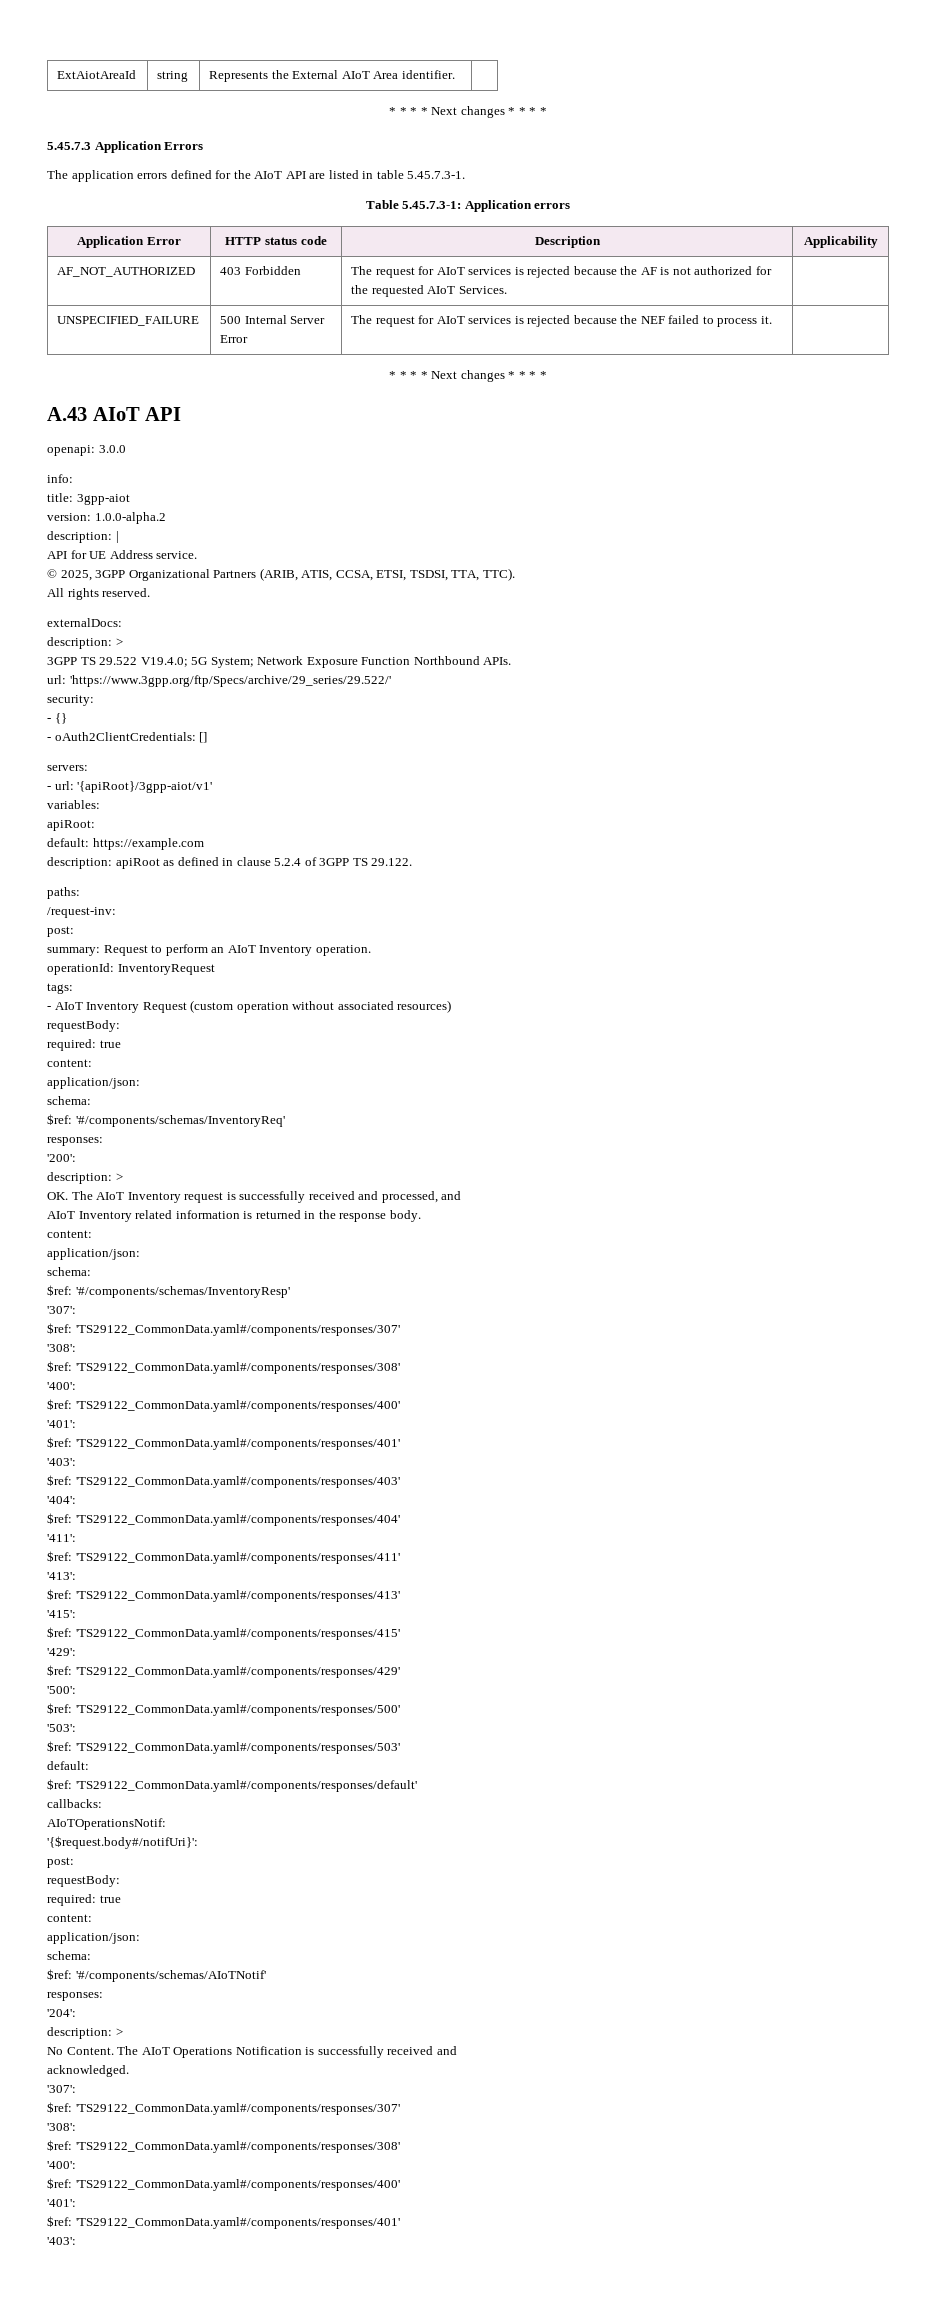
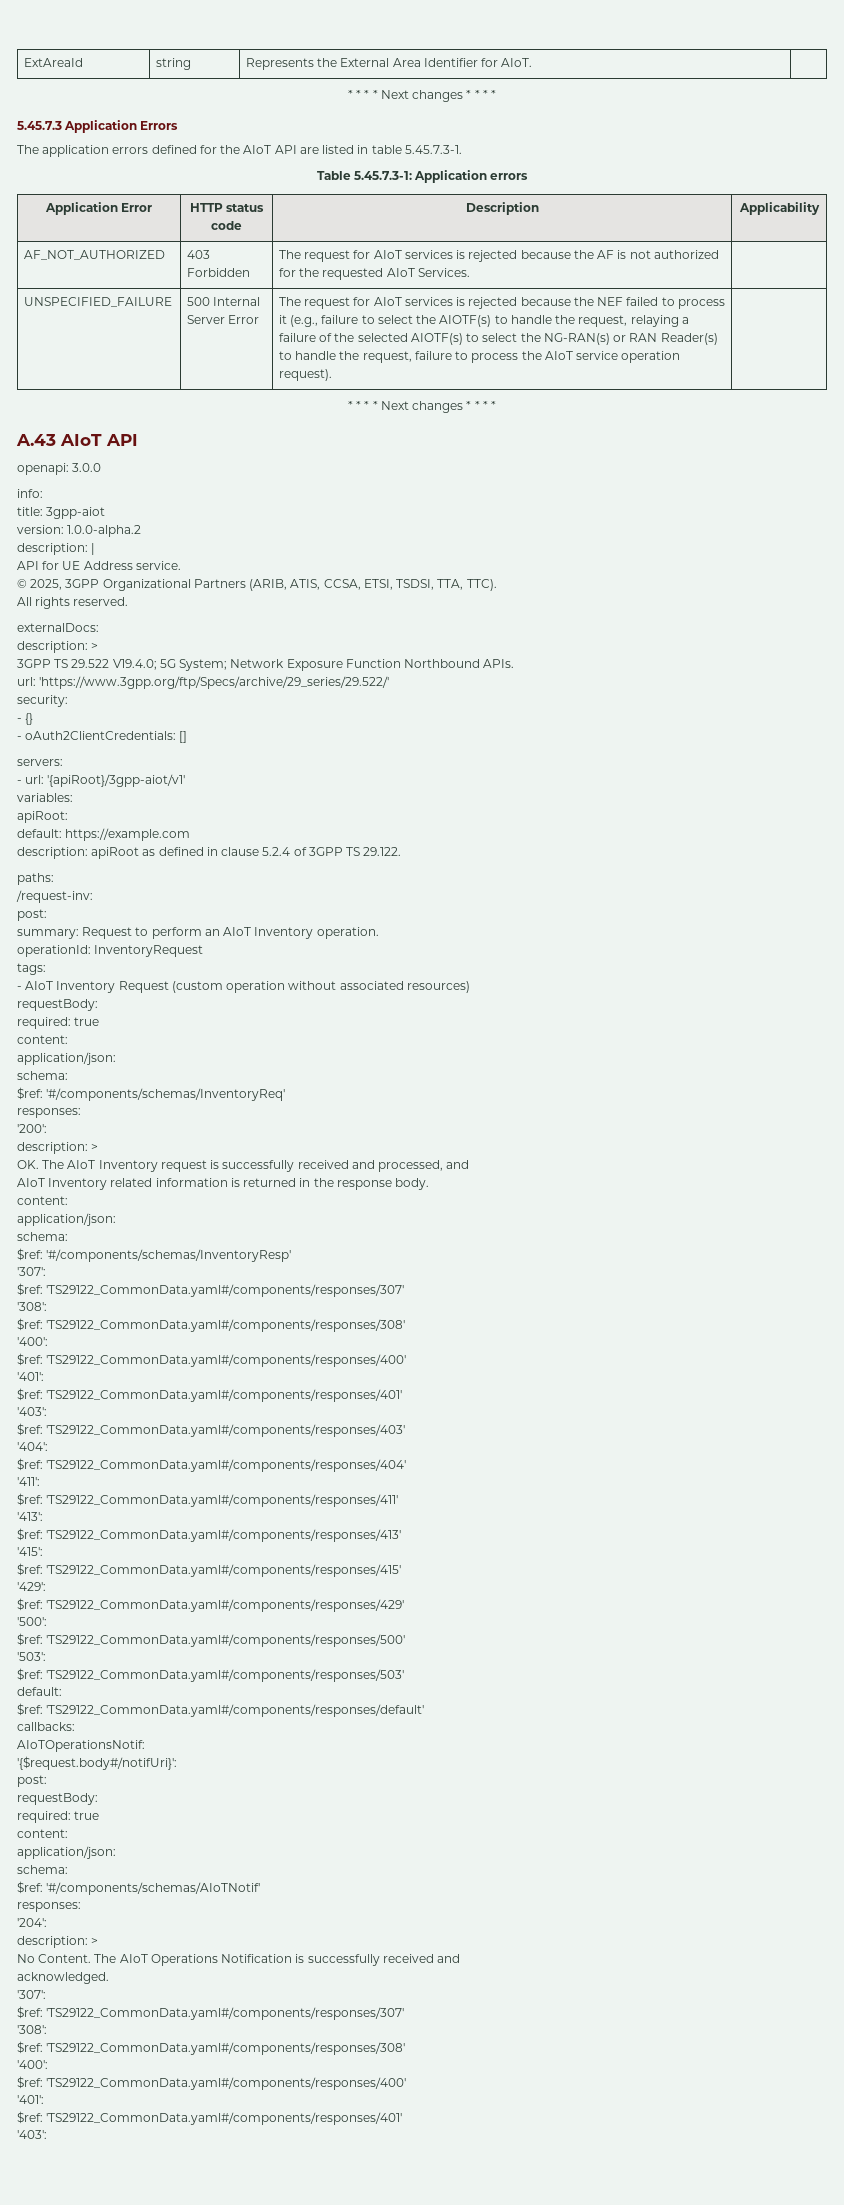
[57,70,137,79] ExtAiotAreaId -> [24,58,84,67] ExtAreaId
[341,70,455,79] AIoT Area identifier. -> [392,58,533,67] Area Identifier for AIoT.
[760,316,772,324] it. -> [279,315,689,327] [279,333,718,345] [279,351,681,363] [279,369,333,381] it (e.g., failure to select the AIOTF(s) to handle the request, relaying a failure of the selected AIOTF(s) to select the NG-RAN(s) or RAN Reader(s) to handle the request, failure to process the AIoT service operation request).

